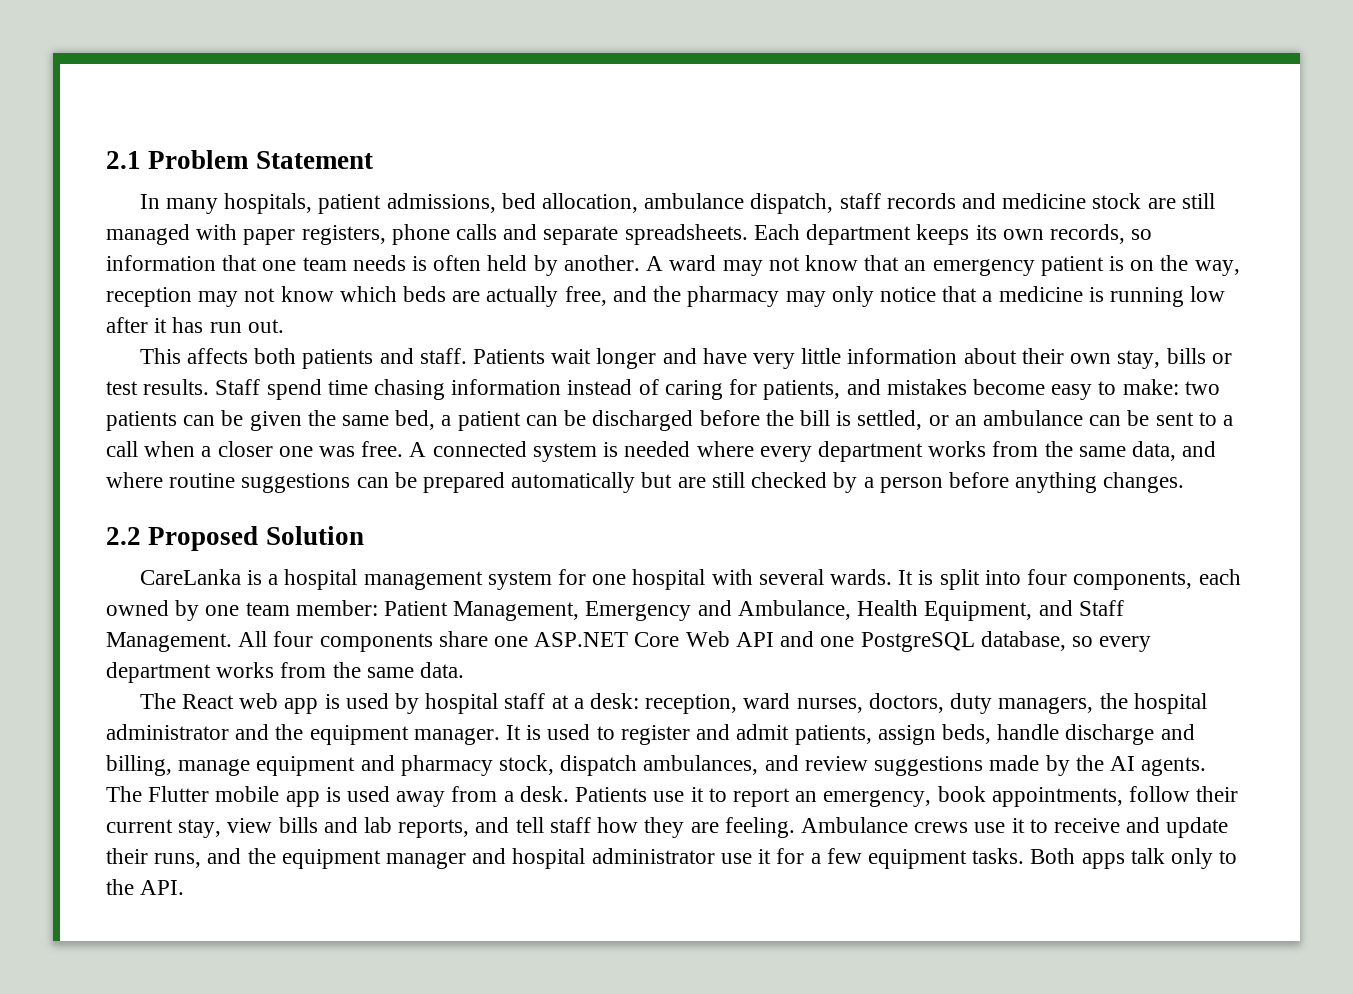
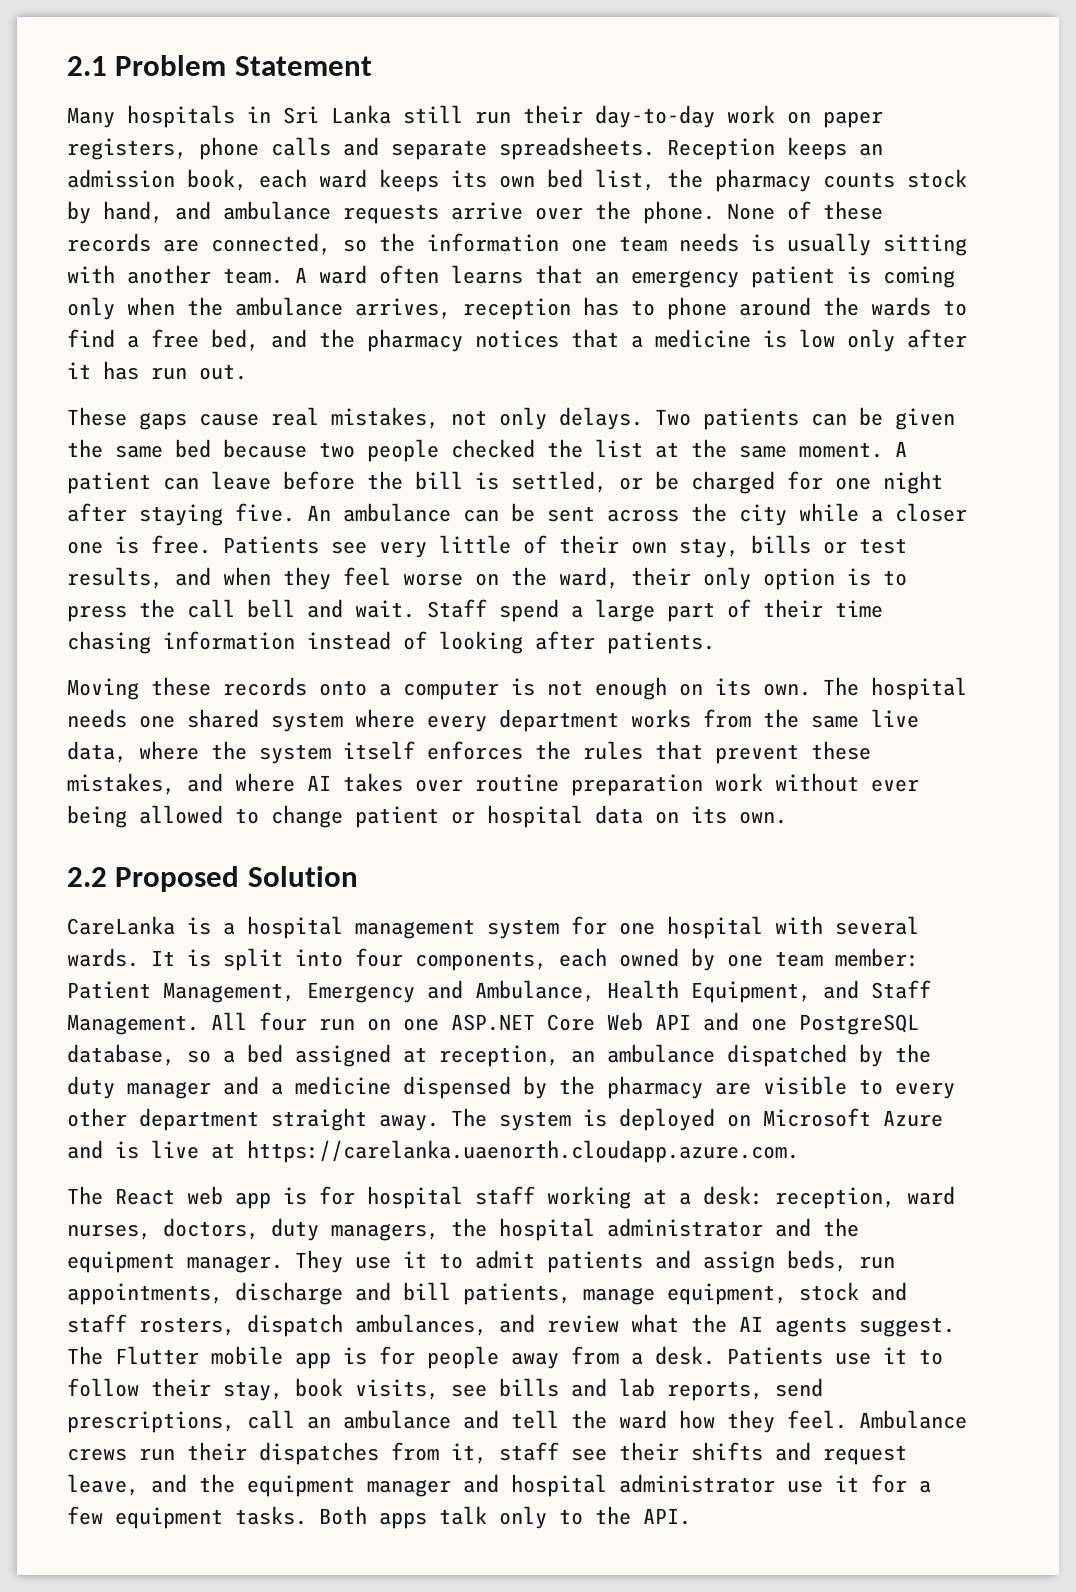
[139,193,1215,214] [106,224,238,245] In many hospitals, patient admissions, bed allocation, ambulance dispatch, staff records and medicine stock are still managed with -> [67,105,811,128] Many hospitals in Sri Lanka still run their day-to-day work on
[753,224,1153,245] [106,255,858,276] Each department keeps its own records, so information that one team needs is often held by another. A ward may not know -> [667,137,883,160] [67,169,967,192] [67,201,883,224] [67,233,967,256] [67,265,523,284] Reception keeps an admission book, each ward keeps its own bed list, the pharmacy counts stock by hand, and ambulance requests arrive over the phone. None of these records are connected, so the information one team needs is usually sitting with another team. A ward often learns
[1130,255,1240,276] [106,286,936,307] on the way, reception may not know which beds are actually free, and the pharmacy may only notice -> [883,266,955,288] [67,297,967,320] [67,329,559,352] coming only when the ambulance arrives, reception has to phone around the wards to find a free bed, and the pharmacy notices
[1109,286,1226,307] running low -> [799,329,895,352] low only
[139,348,1017,369] This affects both patients and staff. Patients wait longer and have very little information about -> [67,407,955,430] [67,439,907,462] [67,471,943,494] [67,503,967,526] [67,535,547,558] These gaps cause real mistakes, not only delays. Two patients can be given the same bed because two people checked the list at the same moment. A patient can leave before the bill is settled, or be charged for one night after staying five. An ambulance can be sent across the city while a closer one is free. Patients see very little of
[143,379,322,400] results. Staff spend -> [67,567,907,590] [67,599,823,622] results, and when they feel worse on the ward, their only option is to press the call bell and wait. Staff spend a large part of their
[664,379,1220,400] [106,410,1234,431] [106,441,691,462] caring for patients, and mistakes become easy to make: two patients can be given the same bed, a patient can be discharged before the bill is settled, or an ambulance can be sent to a call when a closer one was free. A connected system is needed -> [439,631,715,654] [67,677,967,700] [67,709,343,732] looking after patients. // Moving these records onto a computer is not enough on its own. The hospital needs one shared system
[1131,441,1217,461] [106,472,1185,493] data, and where routine suggestions can be prepared automatically but are still checked by a person before anything changes. -> [871,709,919,728] [67,741,871,764] [67,773,919,796] [67,805,787,828] live data, where the system itself enforces the rules that prevent these mistakes, and where AI takes over routine preparation work without ever being allowed to change patient or hospital data on its own.
[319,631,488,652] components share -> [319,1018,391,1031] run on
[1099,636,1152,652] [106,662,465,683] every department works from the same data. -> [223,1044,931,1067] [67,1076,955,1099] [67,1108,943,1131] [67,1140,799,1163] a bed assigned at reception, an ambulance dispatched by the duty manager and a medicine dispensed by the pharmacy are visible to every other department straight away. The system is deployed on Microsoft Azure and is live at https://carelanka.uaenorth.cloudapp.azure.com.
[345,693,420,714] used by -> [319,1186,355,1205] for
(546, 701) none -> [547,1186,631,1209] working
[506,724,1195,745] [106,755,1207,776] It is used to register and admit patients, assign beds, handle discharge and billing, manage equipment and pharmacy stock, dispatch ambulances, and review suggestions made by the AI agents. -> [295,1250,895,1273] [67,1282,907,1305] [67,1314,955,1337] They use it to admit patients and assign beds, run appointments, discharge and bill patients, manage equipment, stock and staff rosters, dispatch ambulances, and review what the AI agents suggest.
[347,786,391,802] used -> [379,1346,499,1369] for people
[732,786,1239,807] [106,817,1229,838] [106,848,202,868] report an emergency, book appointments, follow their current stay, view bills and lab reports, and tell staff how they are feeling. Ambulance crews use it to receive and update their runs, -> [67,1378,823,1401] [67,1410,967,1433] [67,1442,907,1465] [67,1474,139,1496] follow their stay, book visits, see bills and lab reports, send prescriptions, call an ambulance and tell the ward how they feel. Ambulance crews run their dispatches from it, staff see their shifts and request leave,

